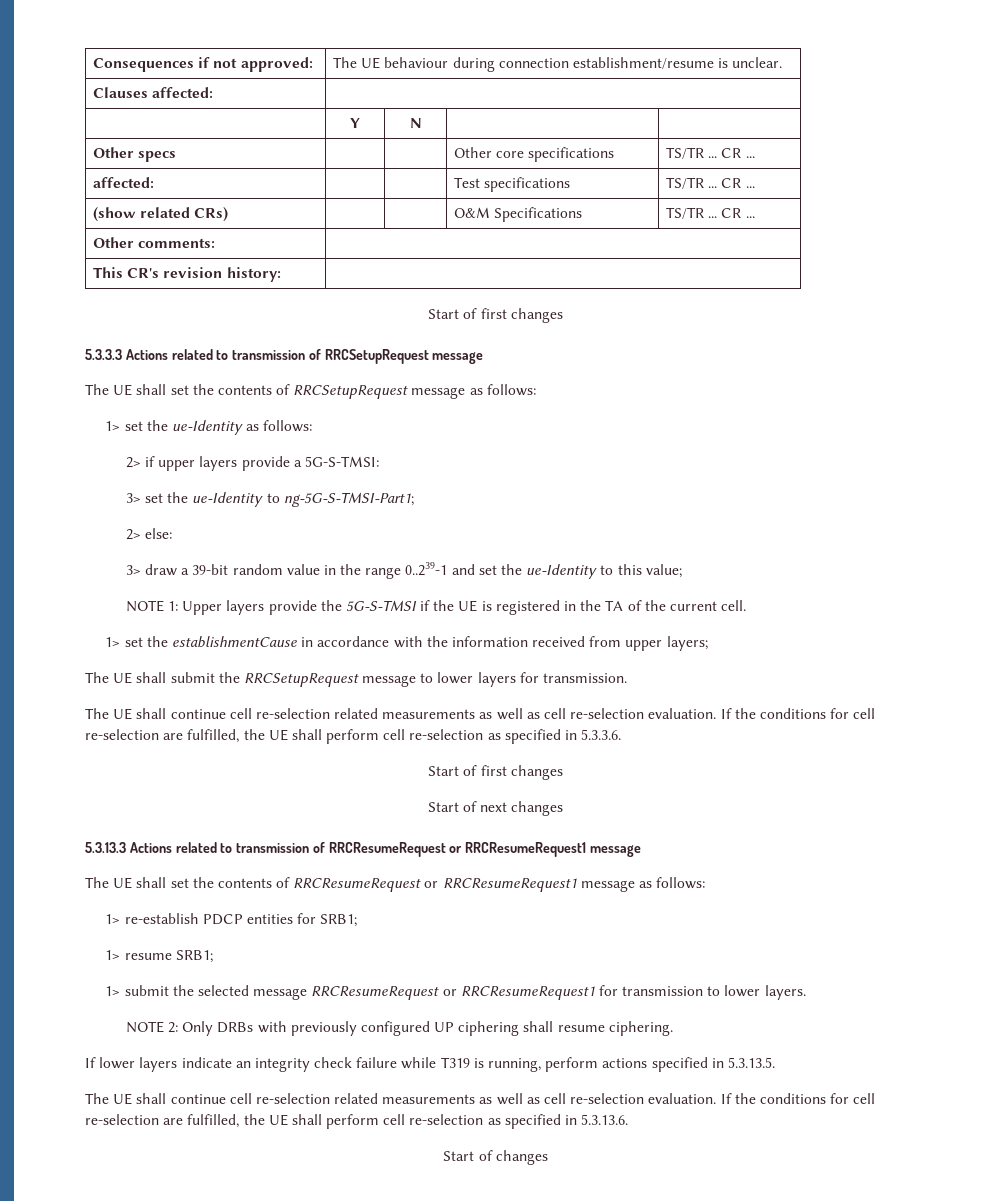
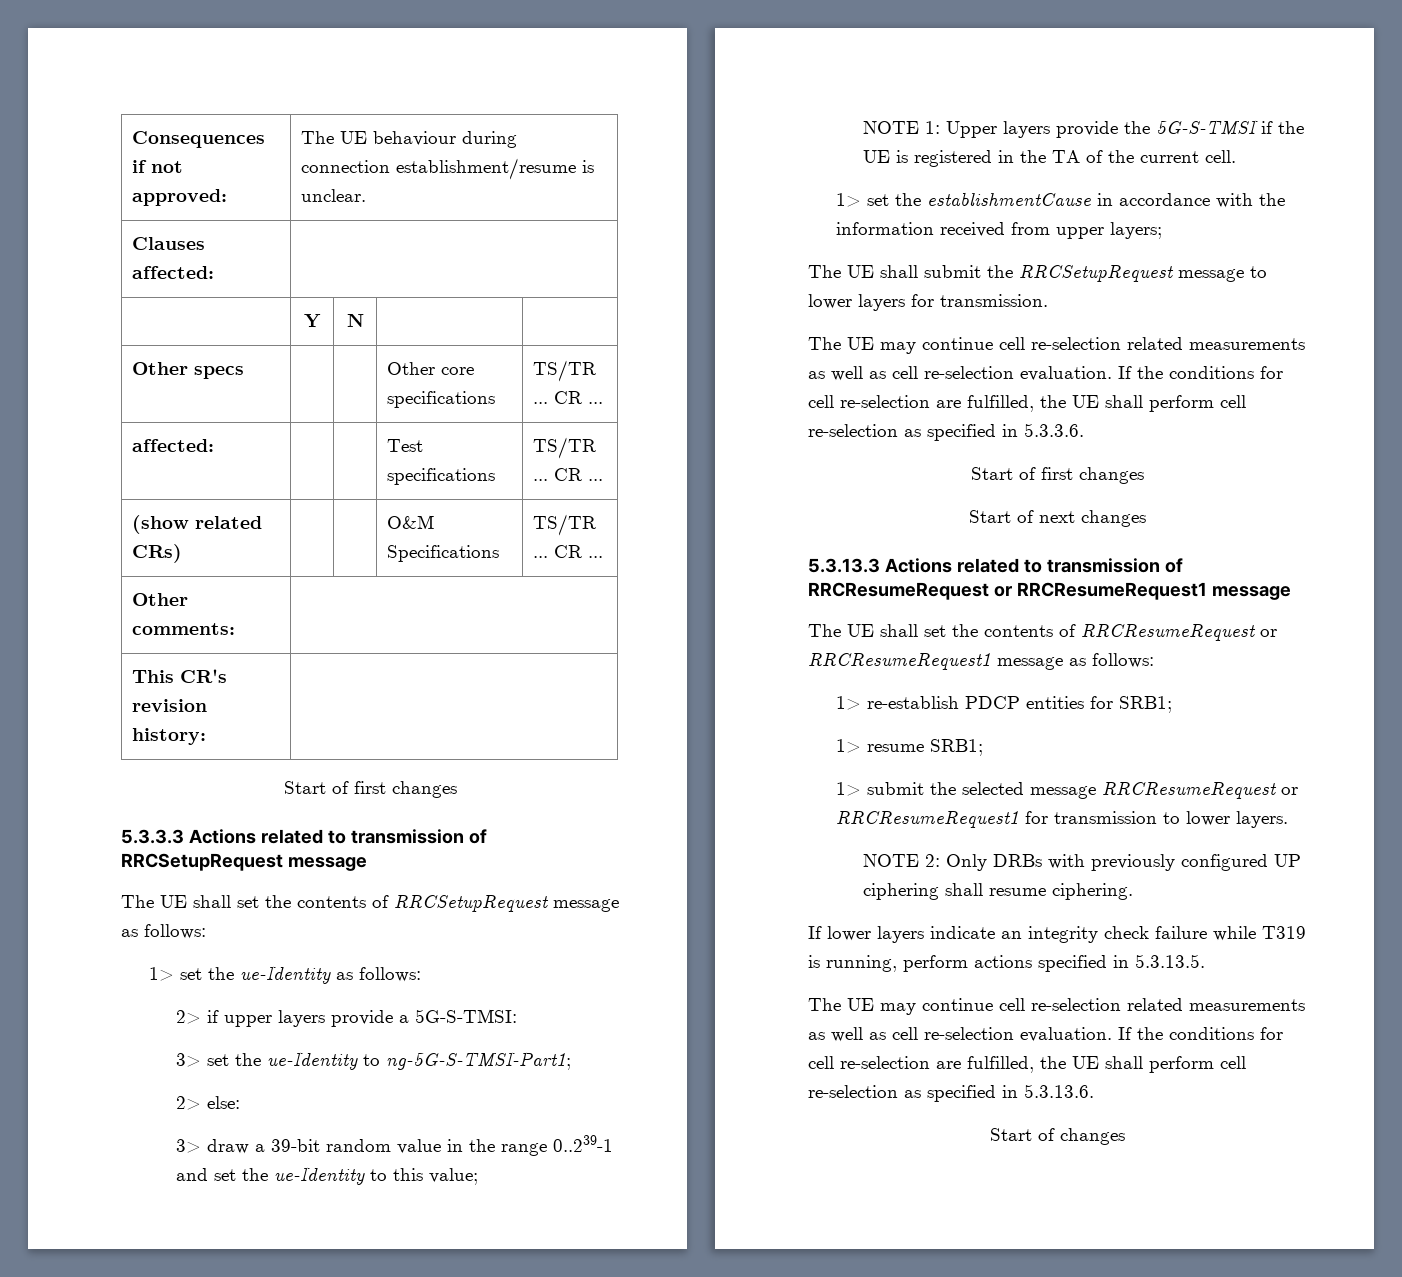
[136,708,167,719] shall -> [880,342,916,354] may
[136,1093,167,1104] shall -> [880,1003,916,1015] may

